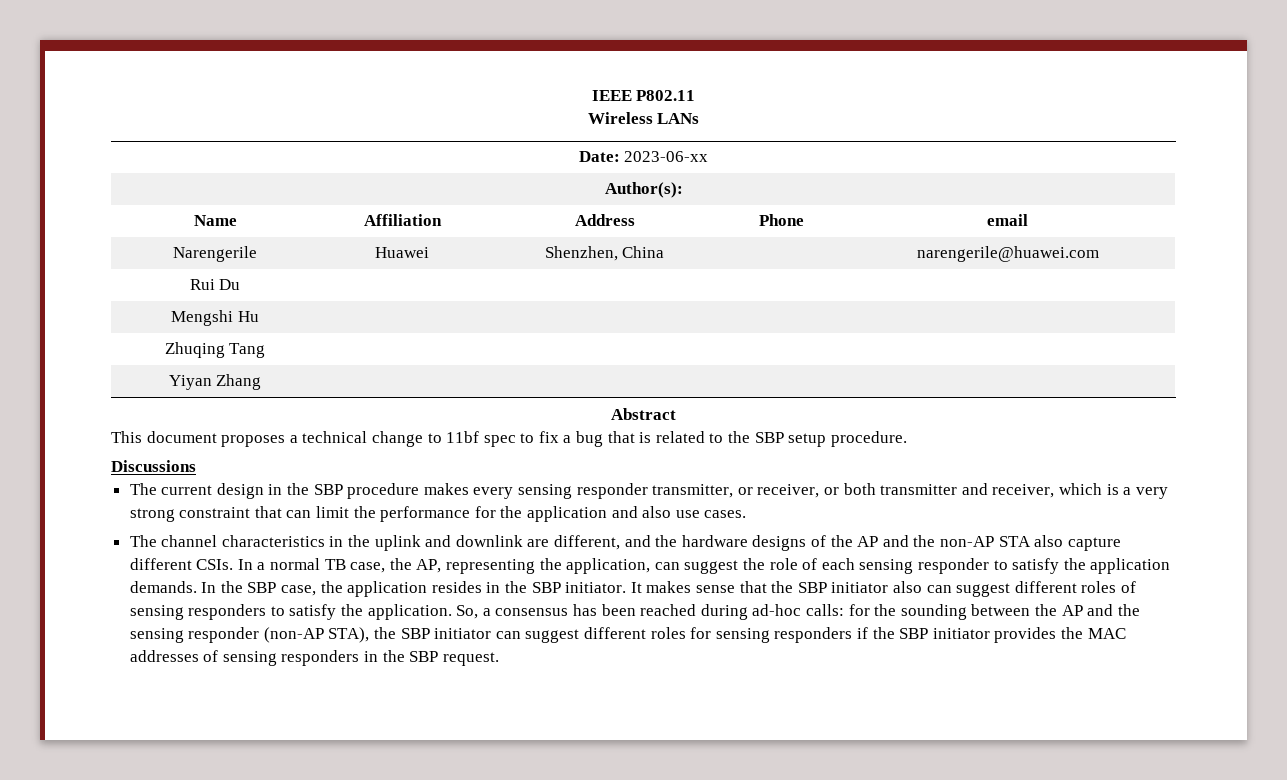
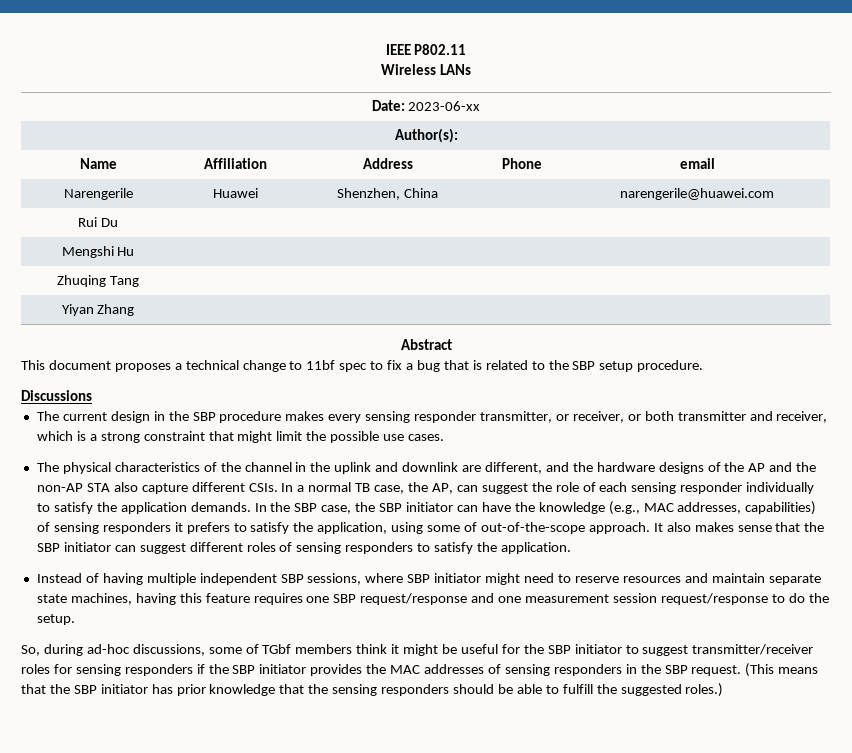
[1135,487,1168,499] very -> (97, 437) none
[286,510,312,518] can -> [237,431,273,443] might
[380,506,747,522] [129,535,325,547] performance for the application and also use cases. // The channel characteristics -> [330,431,445,443] [36,462,292,474] possible use cases. // The physical characteristics of the channel
[446,558,651,574] representing the application, -> (453, 488) none
(989, 566) none -> [746,482,815,494] individually
[347,581,642,597] application resides in the SBP initiator. It -> [379,501,817,515] [36,522,691,534] SBP initiator can have the knowledge (e.g., MAC addresses, capabilities) of sensing responders it prefers to satisfy the application, using some of out-of-the-scope approach. It also
[892,581,922,593] also -> (111, 547) none
[456,604,1140,620] [129,627,647,643] So, a consensus has been reached during ad-hoc calls: for the sounding between the AP and the sensing responder (non-AP STA), the SBP initiator can suggest different -> [36,573,821,585] [36,593,829,605] [36,614,75,625] [21,644,814,656] // Instead of having multiple independent SBP sessions, where SBP initiator might need to reserve resources and maintain separate state machines, having this feature requires one SBP request/response and one measurement session request/response to do the setup. // So, during ad-hoc discussions, some of TGbf members think it might be useful for the SBP initiator to suggest transmitter/receiver
(499, 659) none -> [745,663,819,677] [21,683,724,697] (This means that the SBP initiator has prior knowledge that the sensing responders should be able to fulfill the suggested roles.)

